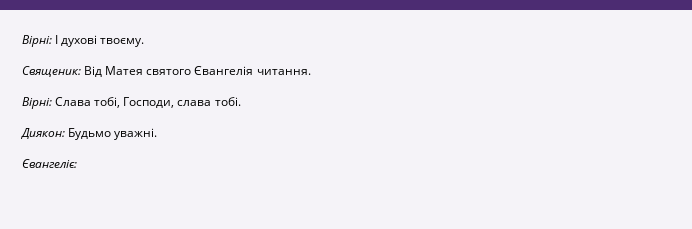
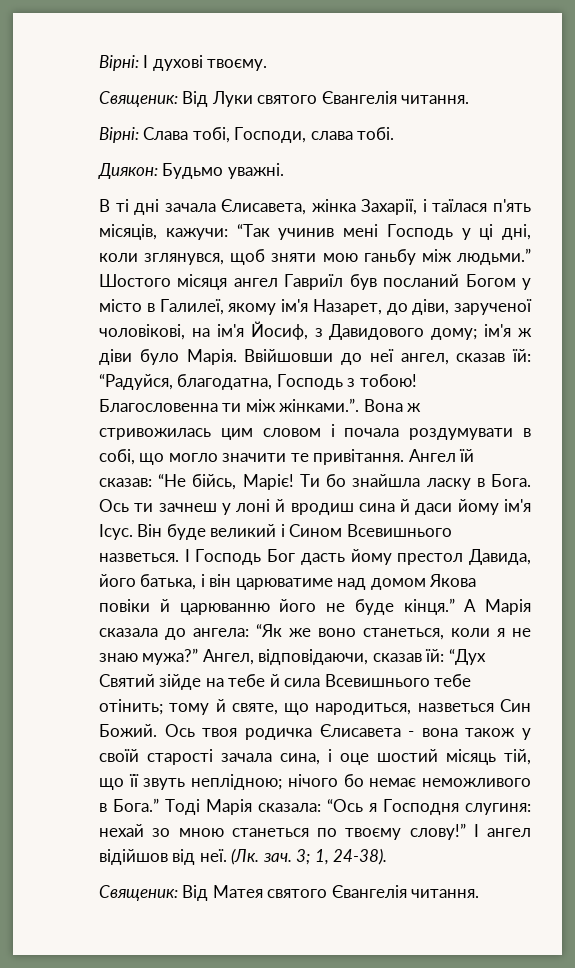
[105,66,144,75] Матея -> [211,91,253,107] Луки
[22,159,77,168] Євангеліє: -> [99,199,531,215] [99,224,531,240] [99,248,531,265] [99,274,531,290] [99,299,532,315] [99,321,532,340] [99,349,531,365] [99,374,417,390] [99,398,422,412] [99,424,531,440] [99,449,475,465] [99,474,531,490] [99,499,531,515] [99,524,452,540] [99,549,531,565] [99,574,477,590] [99,598,531,615] [99,624,531,640] [99,648,486,665] [99,674,472,690] [99,699,531,715] [99,724,531,740] [99,749,531,765] [99,774,531,790] [99,798,531,815] [99,823,531,840] [99,848,388,865] [99,885,480,901] В ті дні зачала Єлисавета, жінка Захарії, і таїлася п'ять місяців, кажучи: “Так учинив мені Господь у ці дні, коли зглянувся, щоб зняти мою ганьбу між людьми.” Шостого місяця ангел Гавриїл був посланий Богом у місто в Галилеї, якому ім'я Назарет, до діви, зарученої чоловікові, на ім'я Йосиф, з Давидового дому; ім'я ж діви було Марія. Ввійшовши до неї ангел, сказав їй: “Радуйся, благодатна, Господь з тобою! Благословенна ти між жінками.”. Вона ж стривожилась цим словом і почала роздумувати в собі, що могло значити те привітання. Ангел їй сказав: “Не бійсь, Маріє! Ти бо знайшла ласку в Бога. Ось ти зачнеш у лоні й вродиш сина й даси йому ім'я Ісус. Він буде великий і Сином Всевишнього назветься. І Господь Бог дасть йому престол Давида, його батька, і він царюватиме над домом Якова повіки й царюванню його не буде кінця.” А Марія сказала до ангела: “Як же воно станеться, коли я не знаю мужа?” Ангел, відповідаючи, сказав їй: “Дух Святий зійде на тебе й сила Всевишнього тебе отінить; тому й святе, що народиться, назветься Син Божий. Ось твоя родичка Єлисавета - вона також у своїй старості зачала сина, і оце шостий місяць тій, що її звуть неплідною; нічого бо немає неможливого в Бога.” Тоді Марія сказала: “Ось я Господня слугиня: нехай зо мною станеться по твоєму слову!” І ангел відійшов від неї. (Лк. зач. 3; 1, 24-38). // Священик: Від Матея святого Євангелія читання.

